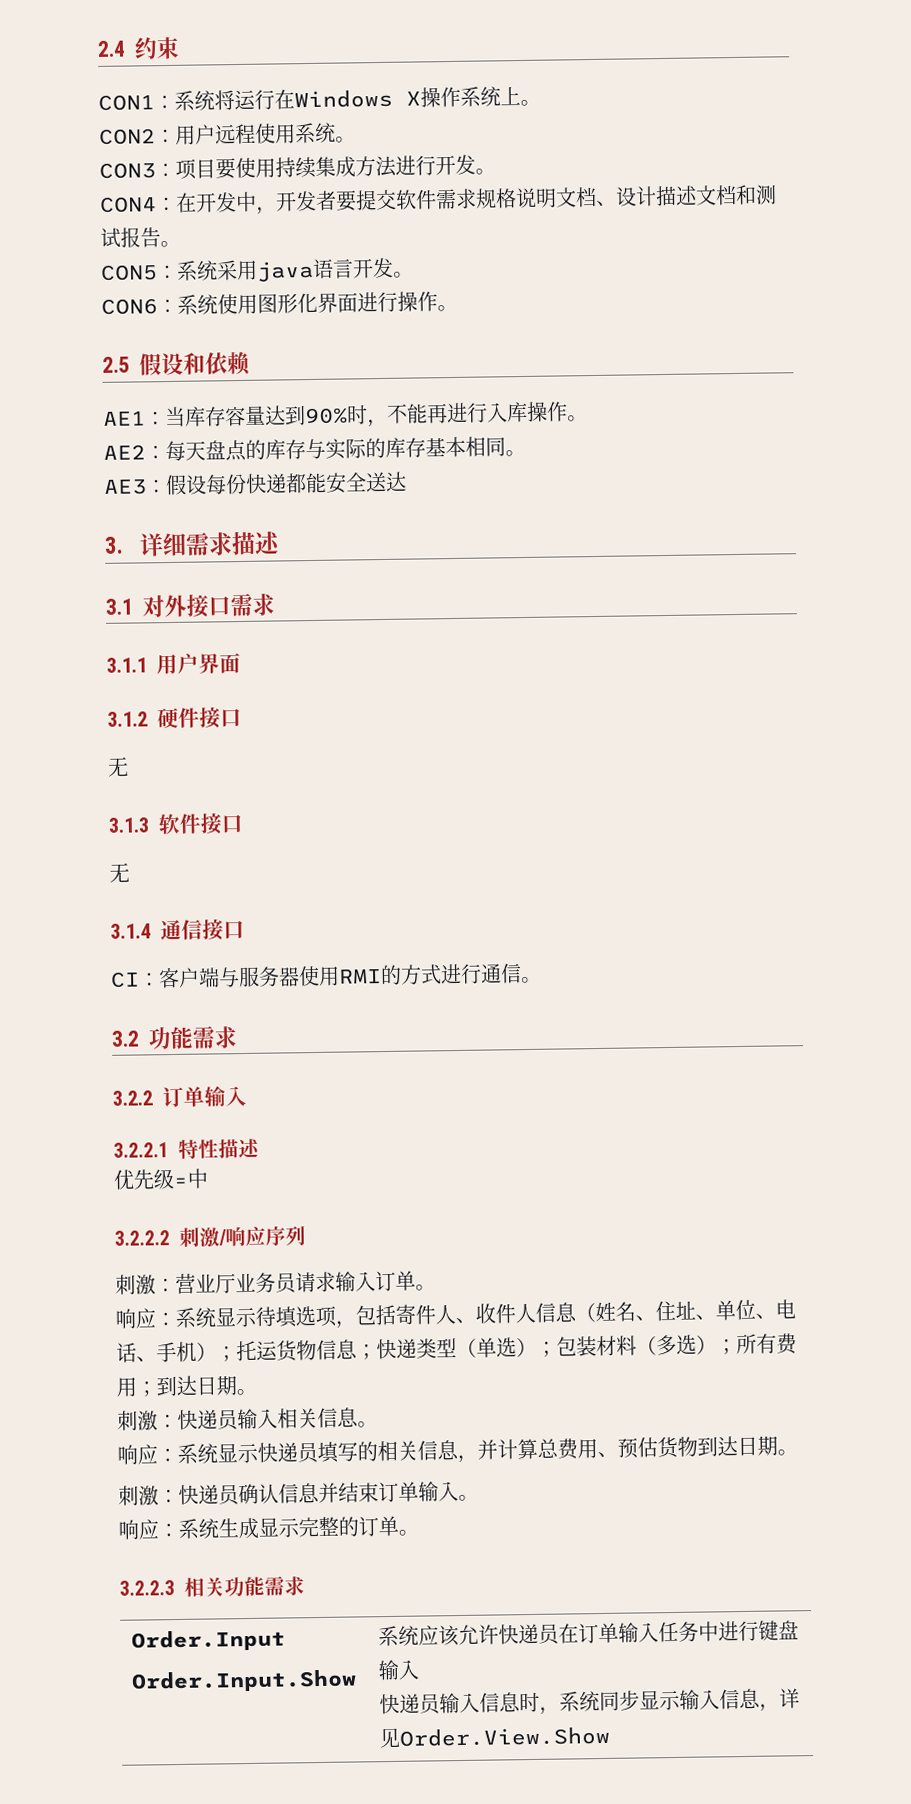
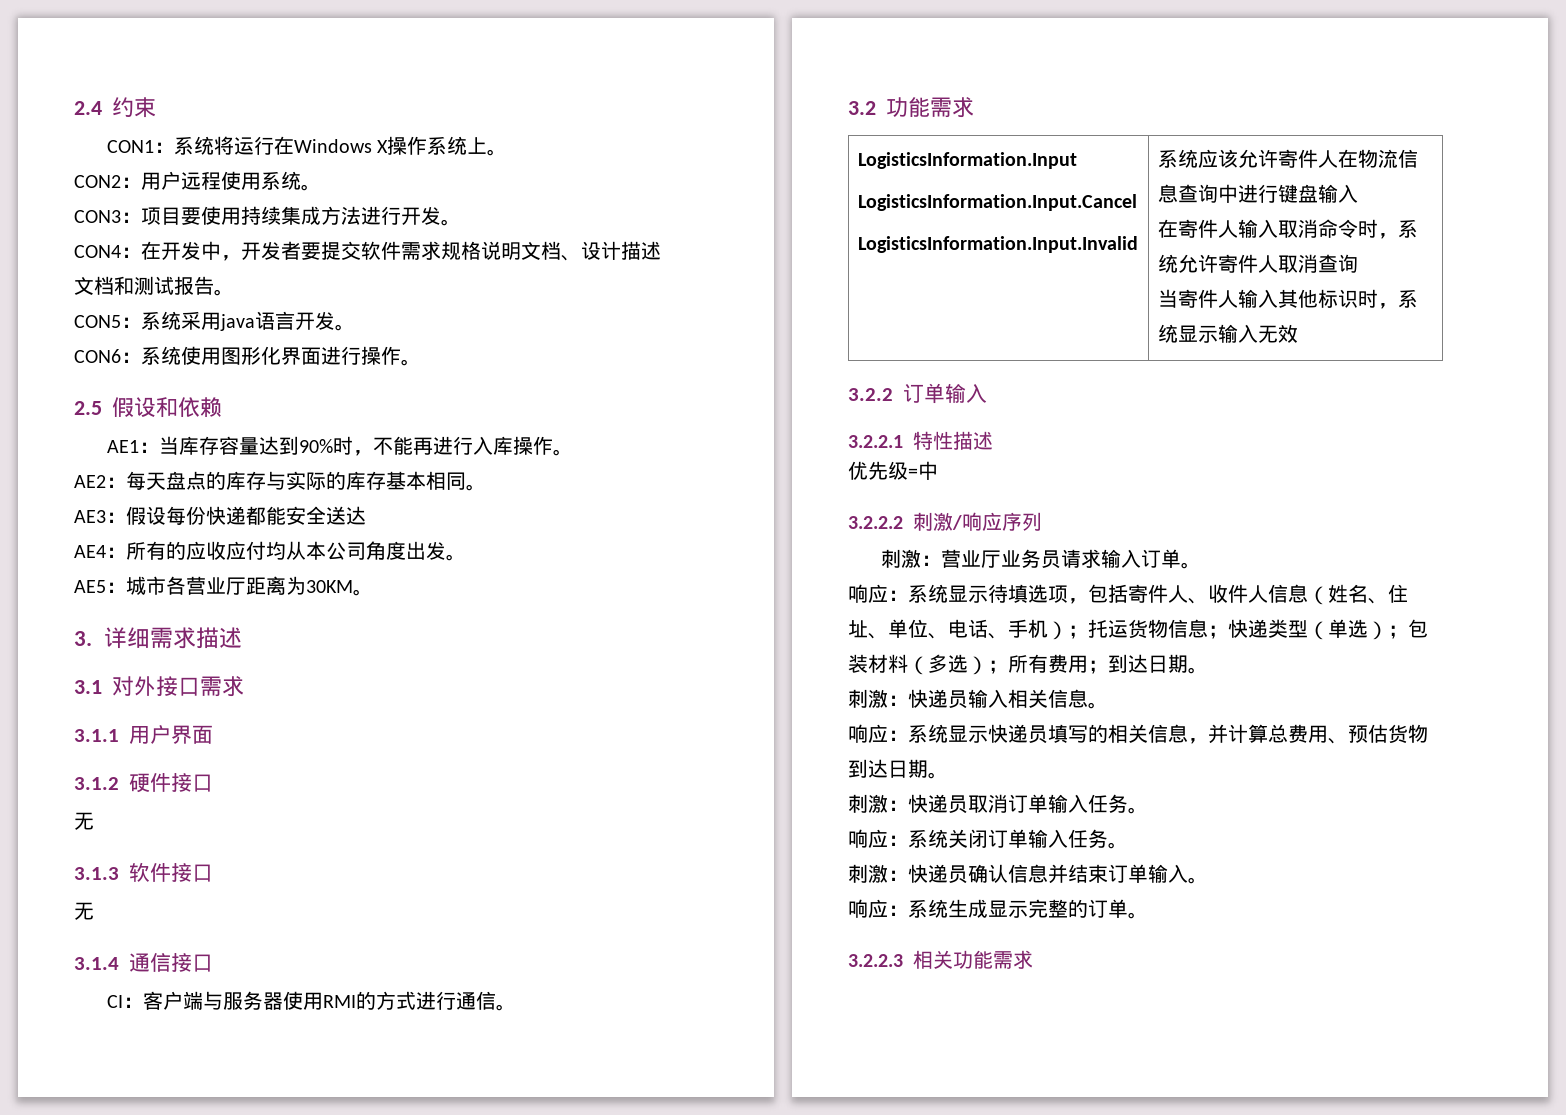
(407, 481) none -> [74,541,466,561] [74,576,373,596] // AE4：所有的应收应付均从本公司角度出发。 // AE5：城市各营业厅距离为30KM。
(238, 1037) none -> [857,152,1077,169] [857,194,1137,211] [857,236,1138,253] [1157,149,1418,168] [1157,184,1358,203] [1157,219,1418,239] [1157,254,1358,273] [1157,289,1418,309] [1157,324,1298,343] // LogisticsInformation.Input // LogisticsInformation.Input.Cancel // LogisticsInformation.Input.Invalid | 系统应该允许寄件人在物流信息查询中进行键盘输入 // 在寄件人输入取消命令时，系统允许寄件人取消查询 // 当寄件人输入其他标识时，系统显示输入无效
(798, 1452) none -> [848,794,1148,814] [848,829,1128,849] // 刺激：快递员取消订单输入任务。 // 响应：系统关闭订单输入任务。
[131,1629,287,1652] [131,1669,358,1693] [378,1620,800,1647] [378,1659,420,1681] [379,1688,801,1715] [379,1726,611,1749] // Order.Input // Order.Input.Show | 系统应该允许快递员在订单输入任务中进行键盘输入 // 快递员输入信息时，系统同步显示输入信息，详见Order.View.Show -> (1033, 959) none

